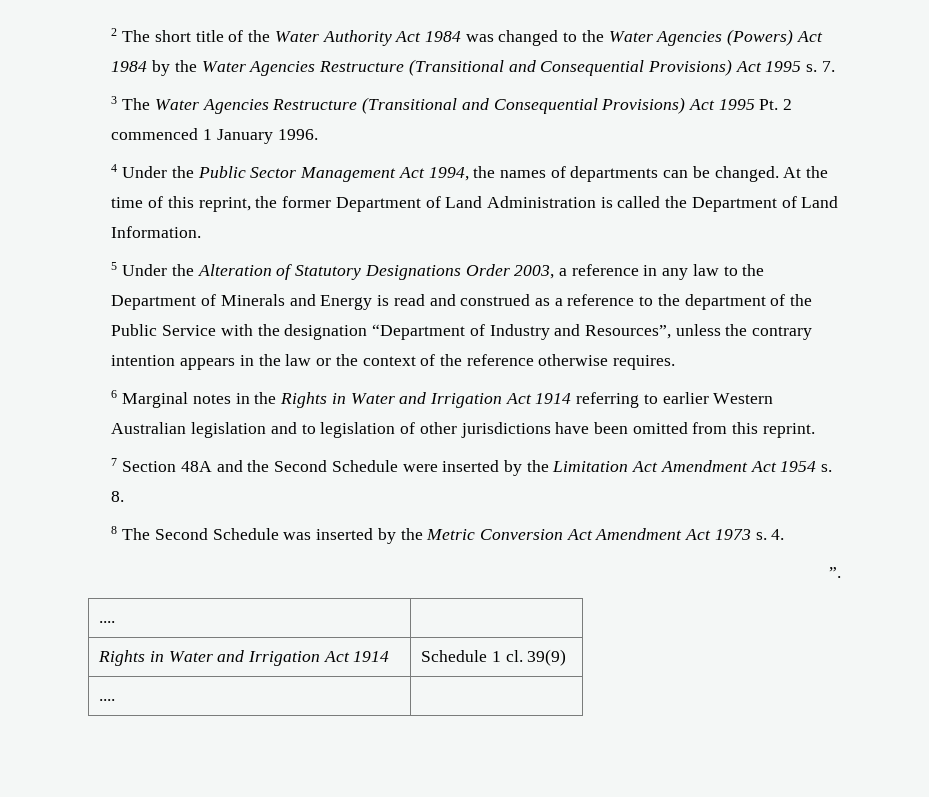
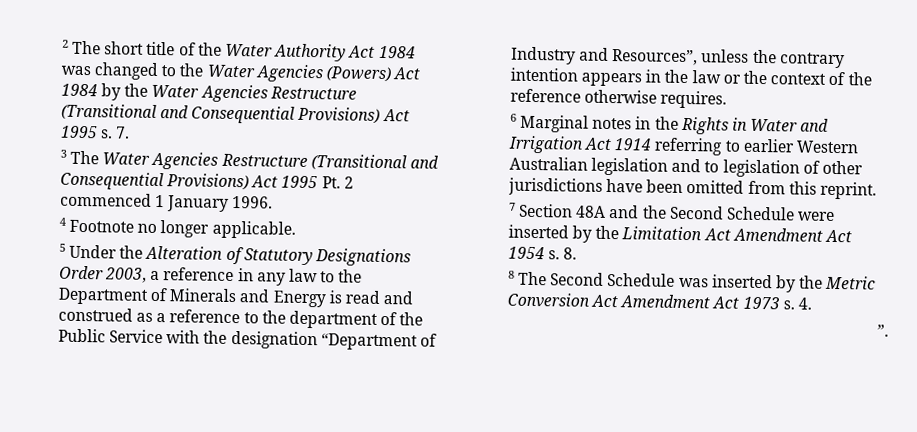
[122,166,829,182] [111,196,839,212] [111,226,202,238] Under the Public Sector Management Act 1994, the names of departments can be changed. At the time of this reprint, the former Department of Land Administration is called the Department of Land Information. -> [69,219,296,239] Footnote no longer applicable.
[99,621,116,623] [98,650,390,666] [421,649,567,666] [99,699,116,701] // .... | // Rights in Water and Irrigation Act 1914 | Schedule 1 cl. 39(9) // .... | -> (889, 330) none

